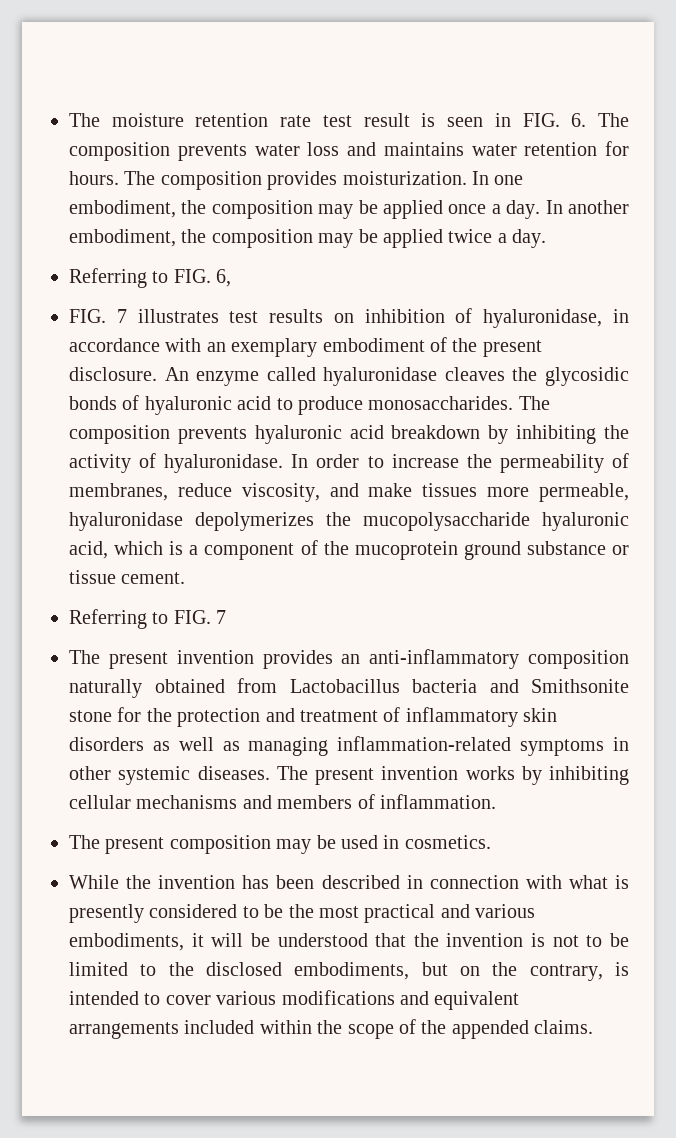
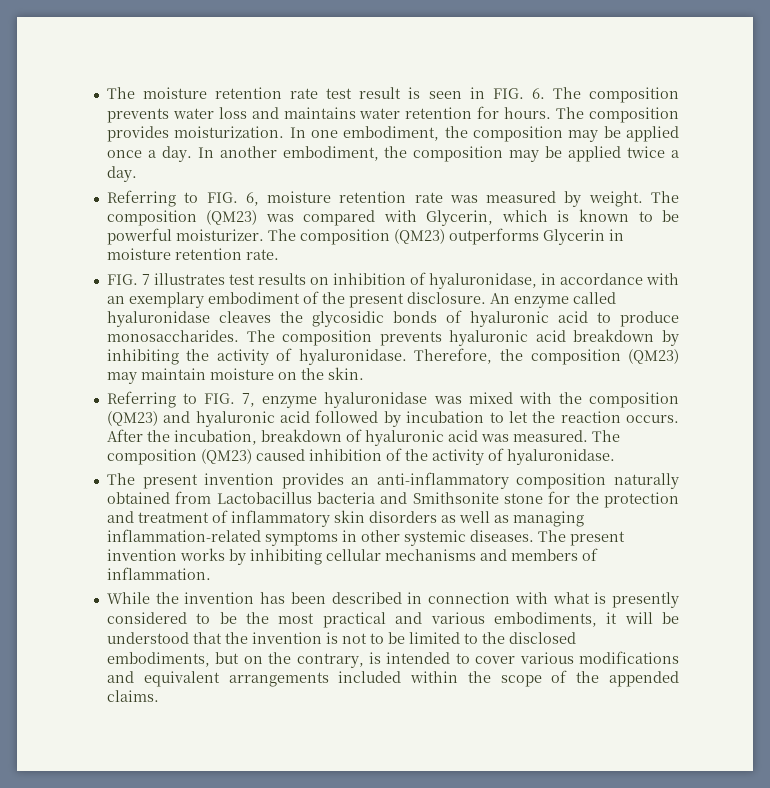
(232, 278) none -> [267,191,679,207] [106,209,679,226] [106,228,624,245] [106,248,279,260] moisture retention rate was measured by weight. The composition (QM23) was compared with Glycerin, which is known to be powerful moisturizer. The composition (QM23) outperforms Glycerin in moisture retention rate.
[291,453,629,473] [69,483,630,502] [69,512,629,531] [69,540,630,560] [69,570,186,584] [69,609,227,629] In order to increase the permeability of membranes, reduce viscosity, and make tissues more permeable, hyaluronidase depolymerizes the mucopolysaccharide hyaluronic acid, which is a component of the mucoprotein ground substance or tissue cement. // Referring to FIG. 7 -> [414,348,679,365] [106,367,364,384] [106,391,679,408] [106,410,680,427] [106,429,620,446] [106,448,615,465] Therefore, the composition (QM23) may maintain moisture on the skin. // Referring to FIG. 7, enzyme hyaluronidase was mixed with the composition (QM23) and hyaluronic acid followed by incubation to let the reaction occurs. After the incubation, breakdown of hyaluronic acid was measured. The composition (QM23) caused inhibition of the activity of hyaluronidase.
[69,835,491,854] // The present composition may be used in cosmetics. -> (211, 573) none

